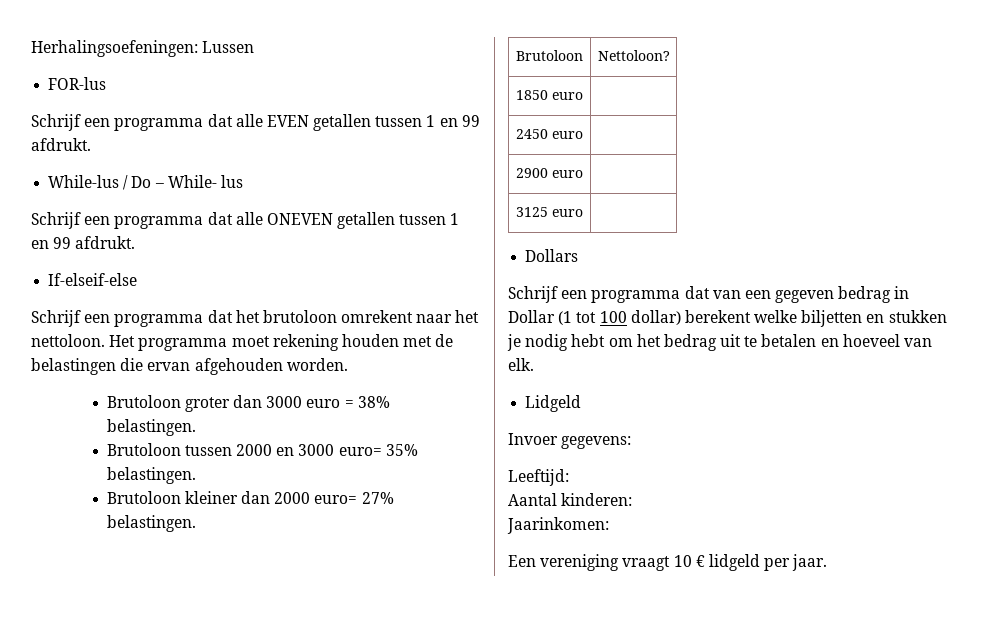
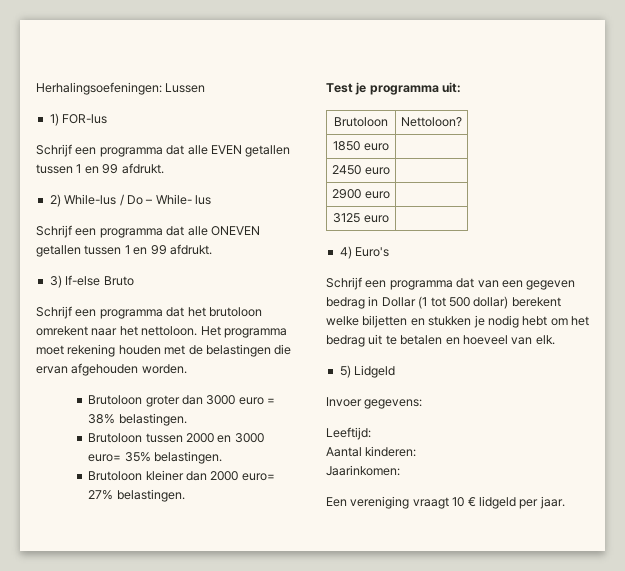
(255, 47) none -> [49,113,59,126] 1)
(91, 144) none -> [49,194,61,207] 2)
[48,273,138,286] If-elseif-else -> [49,275,134,288] 3) If-else Bruto
(196, 523) none -> [326,82,462,95] // Test je programma uit:
[525,249,579,262] Dollars -> [339,246,390,259] 4) Euro's
[599,311,627,323] 100 -> [448,297,470,307] 500
(534, 364) none -> [339,365,351,378] 5)

